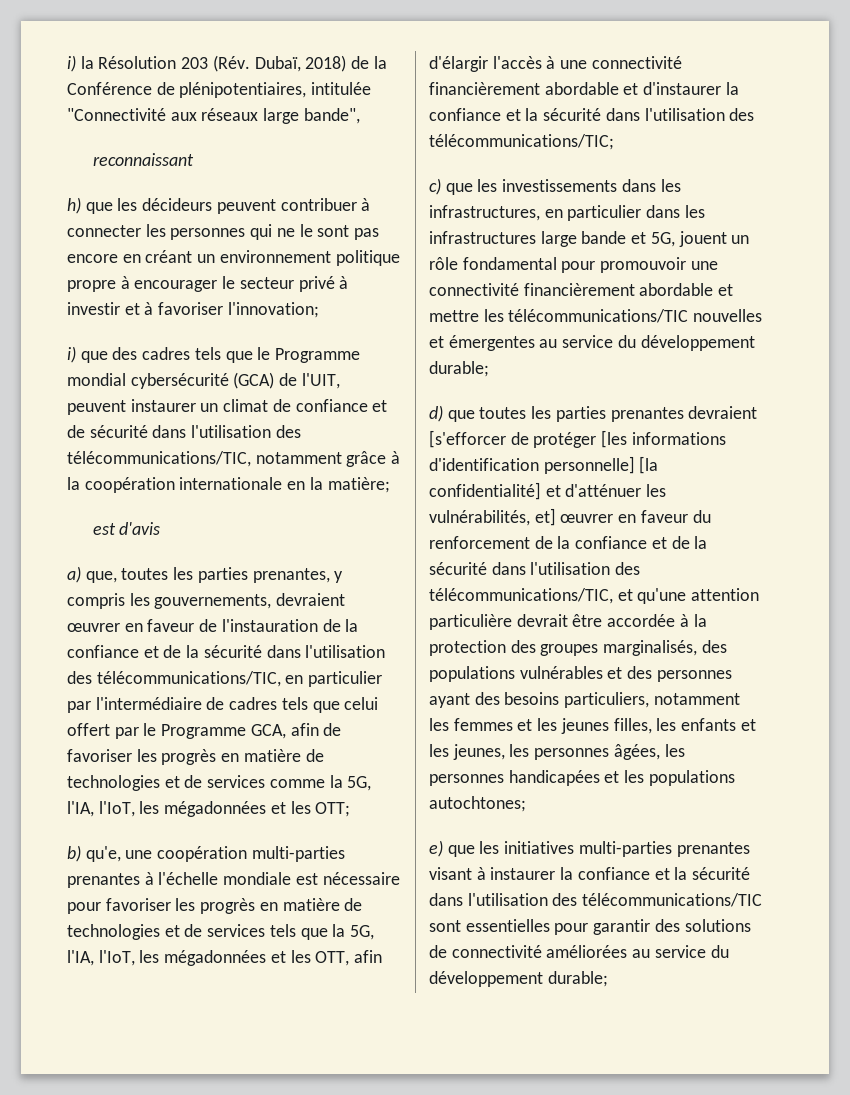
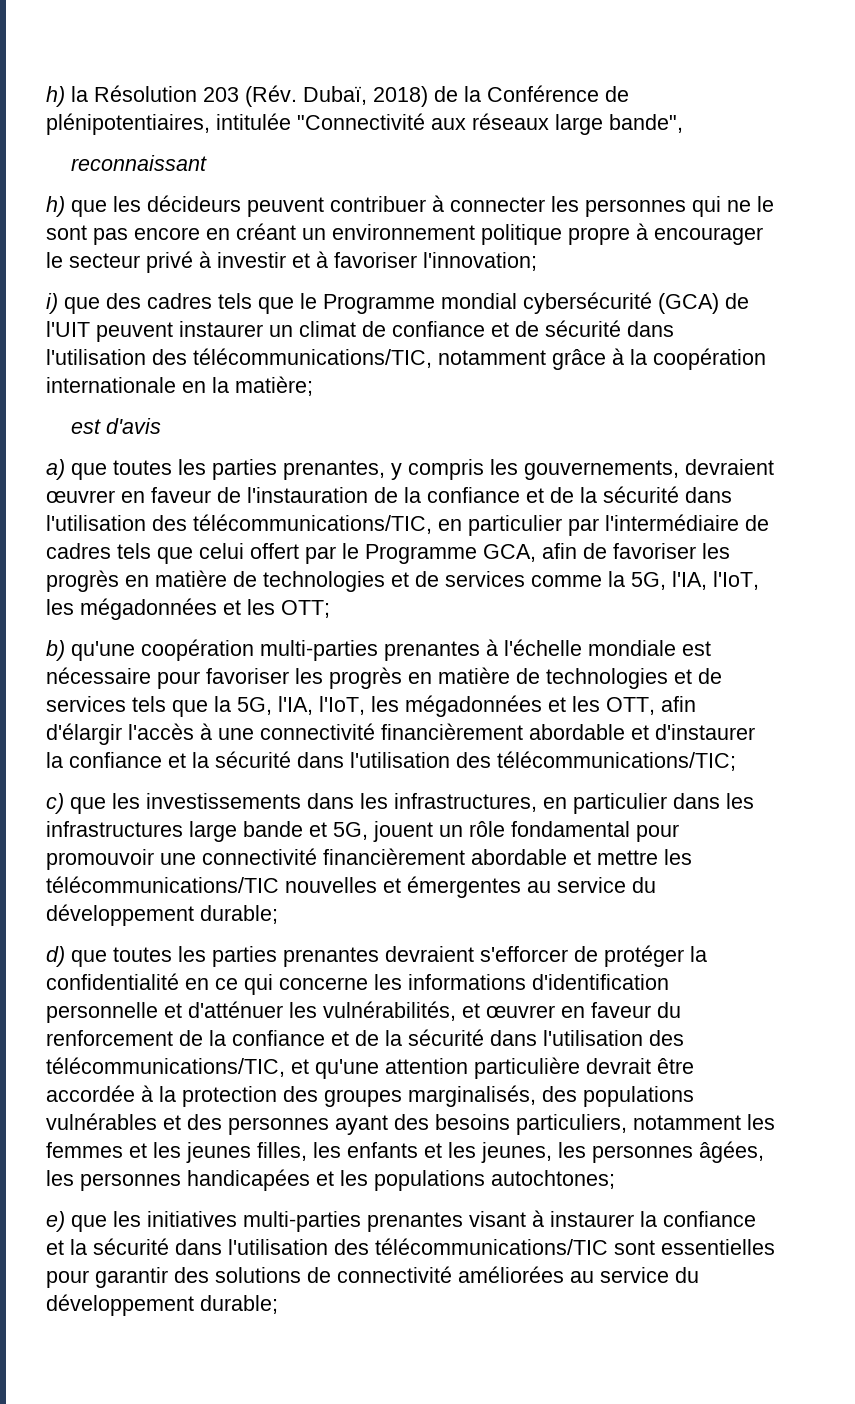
[67,55,76,72] i) -> [46,86,65,107] h)
[301,373,340,389] l'UIT, -> [46,321,90,337] l'UIT
[85,571,117,583] que, -> [71,463,107,480] que
[85,846,153,862] qu'e, une -> [71,641,135,661] qu'une
[429,430,506,448] [s'efforcer -> [480,946,568,962] s'efforcer
[601,430,726,448] [429,456,659,474] [429,482,541,500] [les informations d'identification personnelle] [la confidentialité] -> [690,946,707,962] [46,973,669,995] [46,1002,158,1023] la confidentialité en ce qui concerne les informations d'identification personnelle
[534,508,556,526] et] -> [462,1003,480,1018] et

